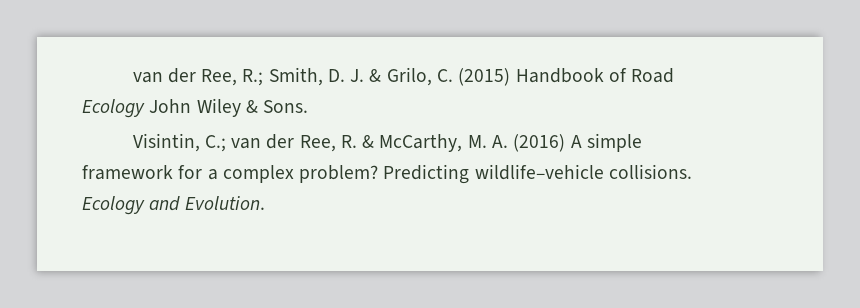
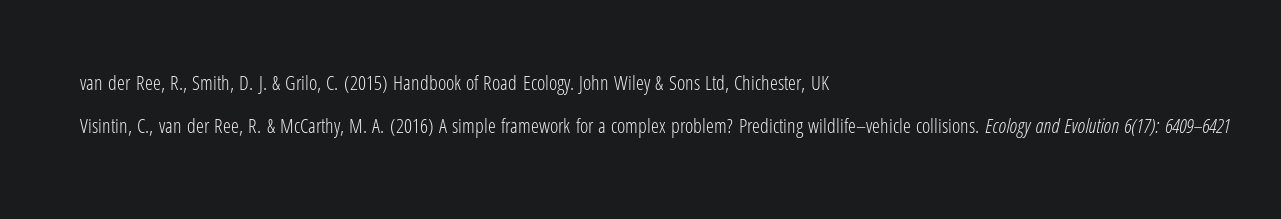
[132,68,264,86] van der Ree, R.; -> [80,75,187,93] van der Ree, R.,
[82,99,145,118] Ecology -> [522,75,574,95] Ecology.
[263,100,309,113] Sons. -> [668,75,830,93] Sons Ltd, Chichester, UK
[204,135,226,152] C.; -> [137,119,154,136] C.,
[184,196,265,210] Evolution. -> [1064,118,1230,136] Evolution 6(17): 6409–6421

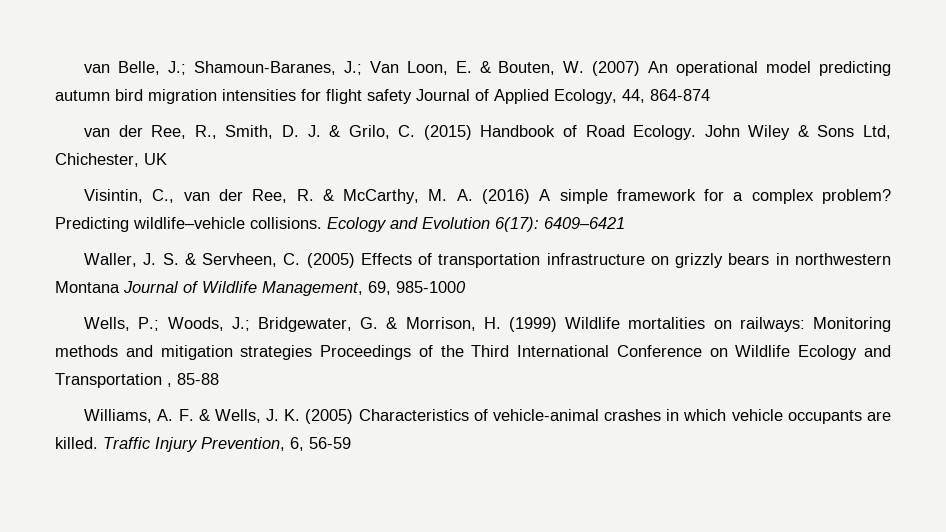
[80,79,103,90] van -> [84,61,891,76] [55,89,710,104] [84,128,111,137] van Belle, J.; Shamoun-Baranes, J.; Van Loon, E. & Bouten, W. (2007) An operational model predicting autumn bird migration intensities for flight safety Journal of Applied Ecology, 44, 864-874 // van
(1230, 126) none -> [84,253,892,268] [55,281,466,296] [84,317,892,332] [55,345,891,360] [55,373,219,388] [84,409,891,424] [55,437,351,452] // Waller, J. S. & Servheen, C. (2005) Effects of transportation infrastructure on grizzly bears in northwestern Montana Journal of Wildlife Management, 69, 985-1000 // Wells, P.; Woods, J.; Bridgewater, G. & Morrison, H. (1999) Wildlife mortalities on railways: Monitoring methods and mitigation strategies Proceedings of the Third International Conference on Wildlife Ecology and Transportation , 85-88 // Williams, A. F. & Wells, J. K. (2005) Characteristics of vehicle-animal crashes in which vehicle occupants are killed. Traffic Injury Prevention, 6, 56-59

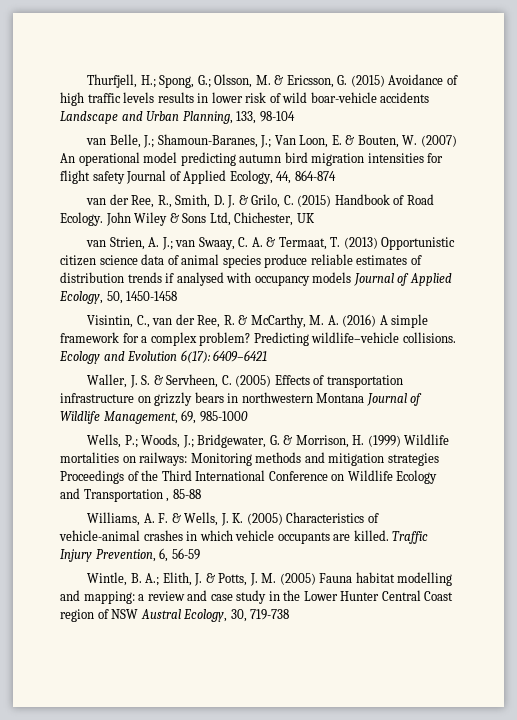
(84, 68) none -> [87,74,458,88] [60,92,430,106] [60,111,295,124] Thurfjell, H.; Spong, G.; Olsson, M. & Ericsson, G. (2015) Avoidance of high traffic levels results in lower risk of wild boar-vehicle accidents Landscape and Urban Planning, 133, 98-104 //
(167, 159) none -> [86,237,456,250] [60,254,422,268] [60,272,452,286] [59,291,178,304] // van Strien, A. J.; van Swaay, C. A. & Termaat, T. (2013) Opportunistic citizen science data of animal species produce reliable estimates of distribution trends if analysed with occupancy models Journal of Applied Ecology, 50, 1450-1458
(351, 443) none -> [87,572,453,586] [60,590,454,604] [60,609,290,622] // Wintle, B. A.; Elith, J. & Potts, J. M. (2005) Fauna habitat modelling and mapping: a review and case study in the Lower Hunter Central Coast region of NSW Austral Ecology, 30, 719-738

